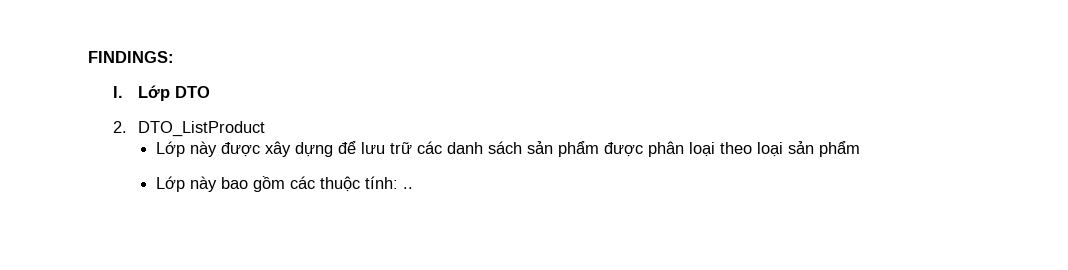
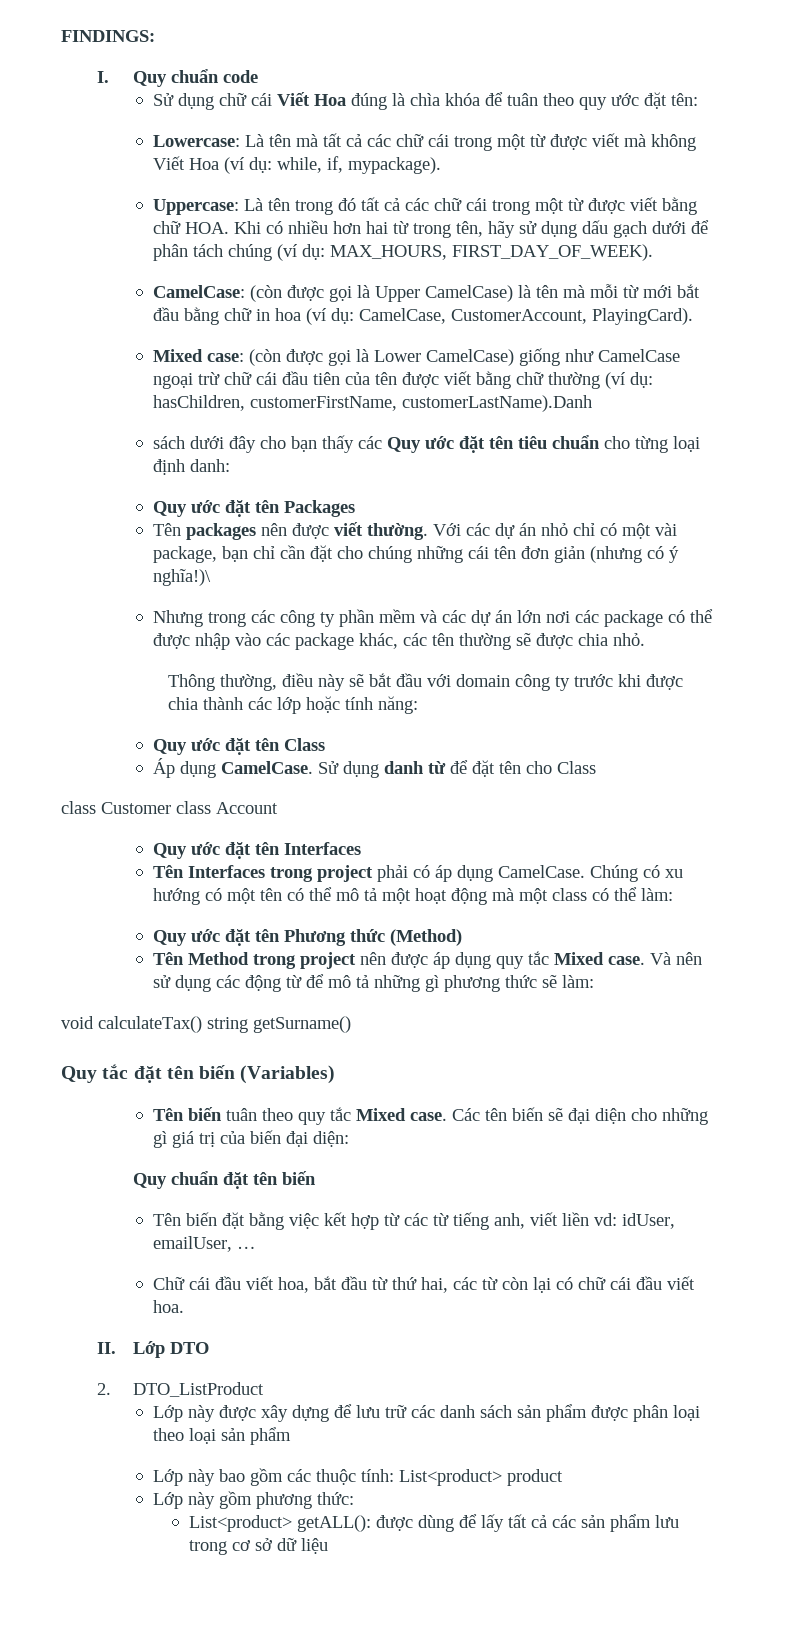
(124, 92) none -> [132,69,258,87] [152,92,698,110] [152,133,696,151] [152,156,441,174] [152,197,697,215] [152,220,709,238] [152,244,653,261] [152,284,700,302] [152,307,693,325] [152,348,680,366] [152,371,653,389] [152,395,592,412] [152,435,700,453] [152,459,230,475] [152,500,355,517] [152,522,677,540] [152,545,679,563] [152,569,211,586] [152,609,713,627] [152,633,645,650] [168,673,684,691] [168,696,419,714] [152,738,325,755] [152,758,596,778] [61,801,278,814] [152,842,361,859] [152,865,683,882] [152,887,673,905] [152,929,462,946] [152,951,702,969] [152,974,594,992] [61,1016,351,1033] [61,1064,336,1084] [152,1107,708,1125] [152,1130,349,1148] [132,1171,316,1189] [152,1212,675,1230] [152,1236,256,1252] [152,1276,695,1293] [152,1300,184,1313] [96,1342,116,1354] Quy chuẩn code // Sử dụng chữ cái Viết Hoa đúng là chìa khóa để tuân theo quy ước đặt tên: // Lowercase: Là tên mà tất cả các chữ cái trong một từ được viết mà không Viết Hoa (ví dụ: while, if, mypackage). // Uppercase: Là tên trong đó tất cả các chữ cái trong một từ được viết bằng chữ HOA. Khi có nhiều hơn hai từ trong tên, hãy sử dụng dấu gạch dưới để phân tách chúng (ví dụ: MAX_HOURS, FIRST_DAY_OF_WEEK). // CamelCase: (còn được gọi là Upper CamelCase) là tên mà mỗi từ mới bắt đầu bằng chữ in hoa (ví dụ: CamelCase, CustomerAccount, PlayingCard). // Mixed case: (còn được gọi là Lower CamelCase) giống như CamelCase ngoại trừ chữ cái đầu tiên của tên được viết bằng chữ thường (ví dụ: hasChildren, customerFirstName, customerLastName).Danh // sách dưới đây cho bạn thấy các Quy ước đặt tên tiêu chuẩn cho từng loại định danh: // Quy ước đặt tên Packages // Tên packages nên được viết thường. Với các dự án nhỏ chỉ có một vài package, bạn chỉ cần đặt cho chúng những cái tên đơn giản (nhưng có ý nghĩa!)\ // Nhưng trong các công ty phần mềm và các dự án lớn nơi các package có thể được nhập vào các package khác, các tên thường sẽ được chia nhỏ. // Thông thường, điều này sẽ bắt đầu với domain công ty trước khi được chia thành các lớp hoặc tính năng: // Quy ước đặt tên Class // Áp dụng CamelCase. Sử dụng danh từ để đặt tên cho Class // class Customer class Account // Quy ước đặt tên Interfaces // Tên Interfaces trong project phải có áp dụng CamelCase. Chúng có xu hướng có một tên có thể mô tả một hoạt động mà một class có thể làm: // Quy ước đặt tên Phương thức (Method) // Tên Method trong project nên được áp dụng quy tắc Mixed case. Và nên sử dụng các động từ để mô tả những gì phương thức sẽ làm: // void calculateTax() string getSurname() // Quy tắc đặt tên biến (Variables) // Tên biến tuân theo quy tắc Mixed case. Các tên biến sẽ đại diện cho những gì giá trị của biến đại diện: // Quy chuẩn đặt tên biến // Tên biến đặt bằng việc kết hợp từ các từ tiếng anh, viết liền vd: idUser, emailUser, … // Chữ cái đầu viết hoa, bắt đầu từ thứ hai, các từ còn lại có chữ cái đầu viết hoa. // II.
[403,187,414,189] .. -> [398,1469,563,1486] [152,1491,354,1509] [188,1514,679,1532] [188,1538,328,1555] List<product> product // Lớp này gồm phương thức: // List<product> getALL(): được dùng để lấy tất cả các sản phẩm lưu trong cơ sở dữ liệu

